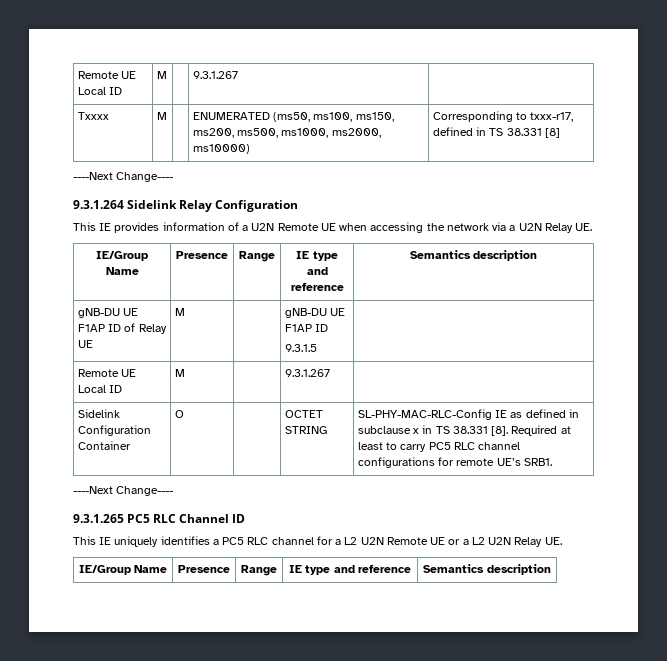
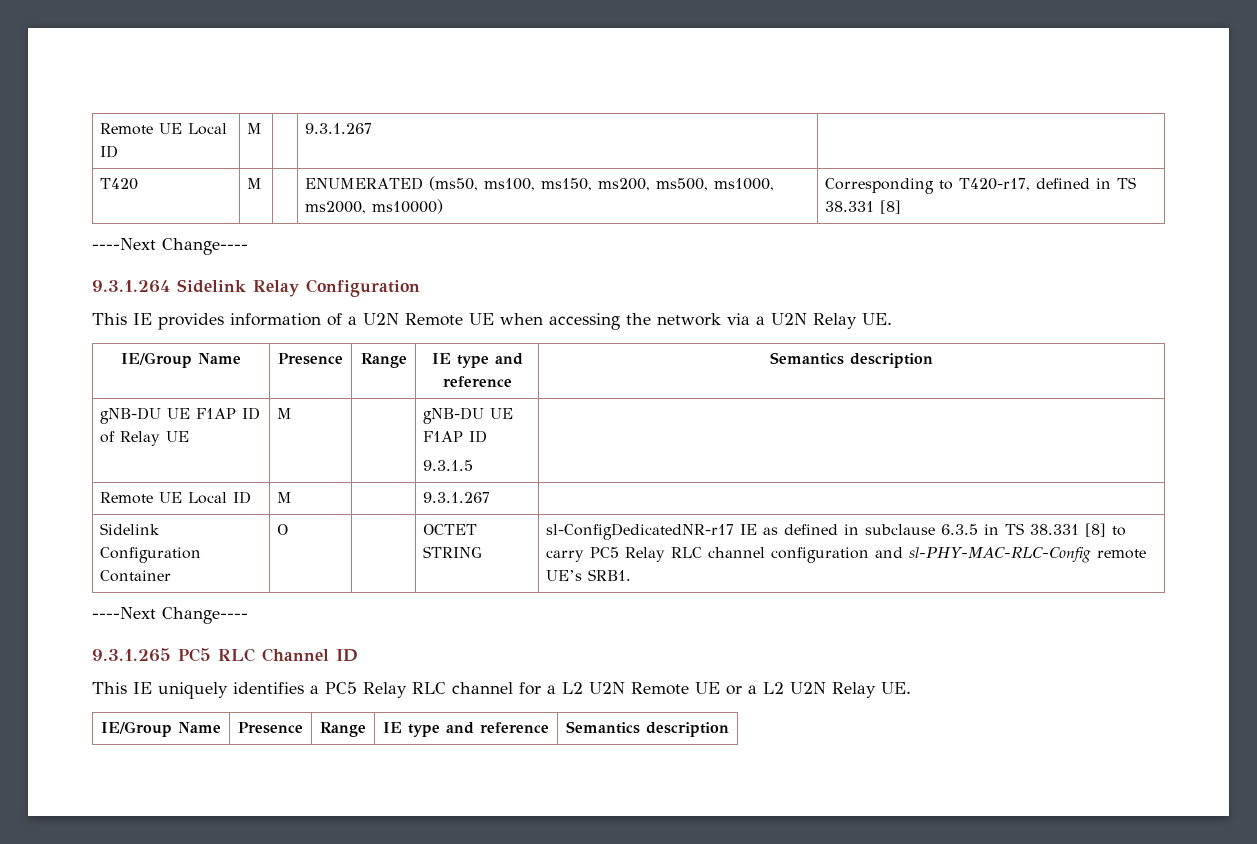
[77,71,137,79] [77,87,123,95] [156,71,167,79] [192,71,238,79] [77,112,109,120] Remote UE Local ID | M | | 9.3.1.267 | // Txxxx -> [100,123,228,135] [100,145,119,158] [247,123,263,134] [305,123,373,134] [100,178,139,190] Remote UE Local ID | M | | 9.3.1.267 | // T420
[530,112,574,122] txxx-r17, -> [959,178,1031,191] T420-r17,
[357,409,492,420] SL-PHY-MAC-RLC-Config -> [546,523,735,540] sl-ConfigDedicatedNR-r17
[413,425,571,436] [357,442,383,450] x in TS 38.331 [8]. Required at least -> [941,523,1107,537] 6.3.5 in TS 38.331 [8]
[453,442,521,450] [357,457,455,468] RLC channel configurations for -> [625,547,1092,563] Relay RLC channel configuration and sl-PHY-MAC-RLC-Config
(245, 541) none -> [363,682,407,698] Relay

